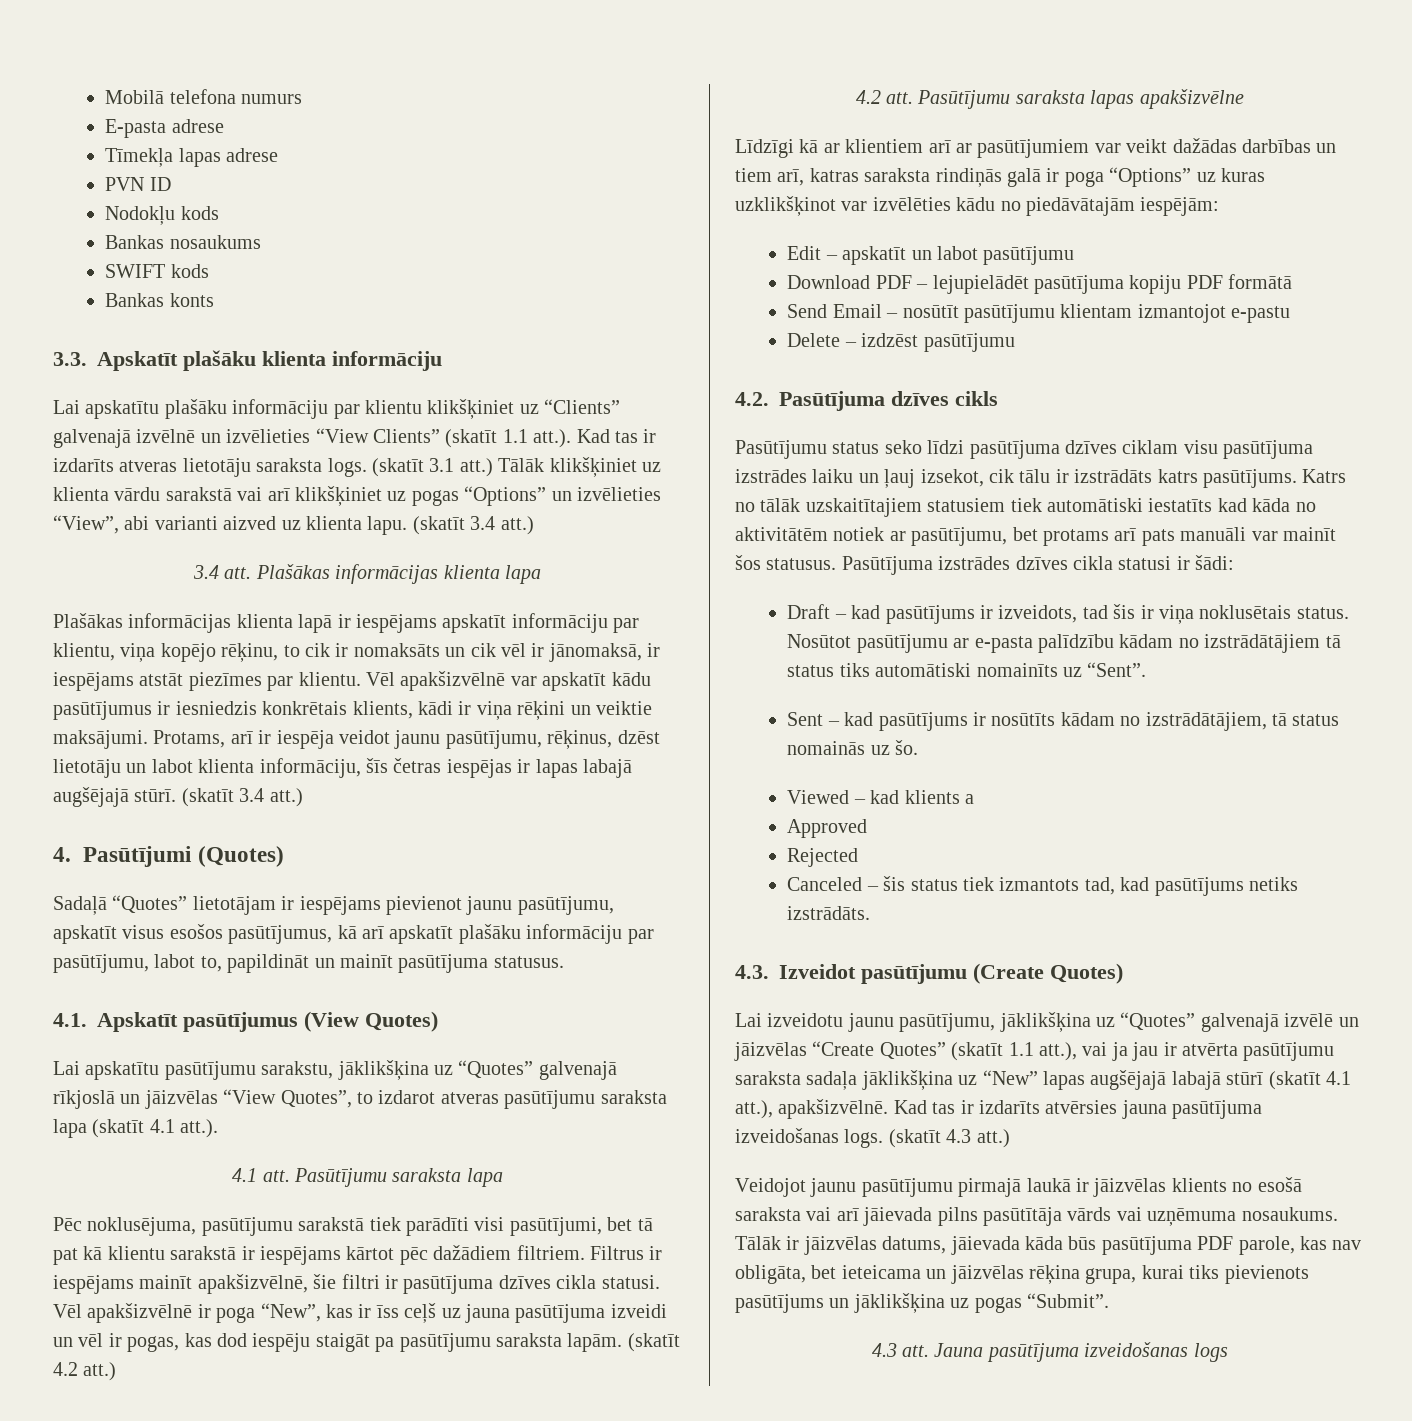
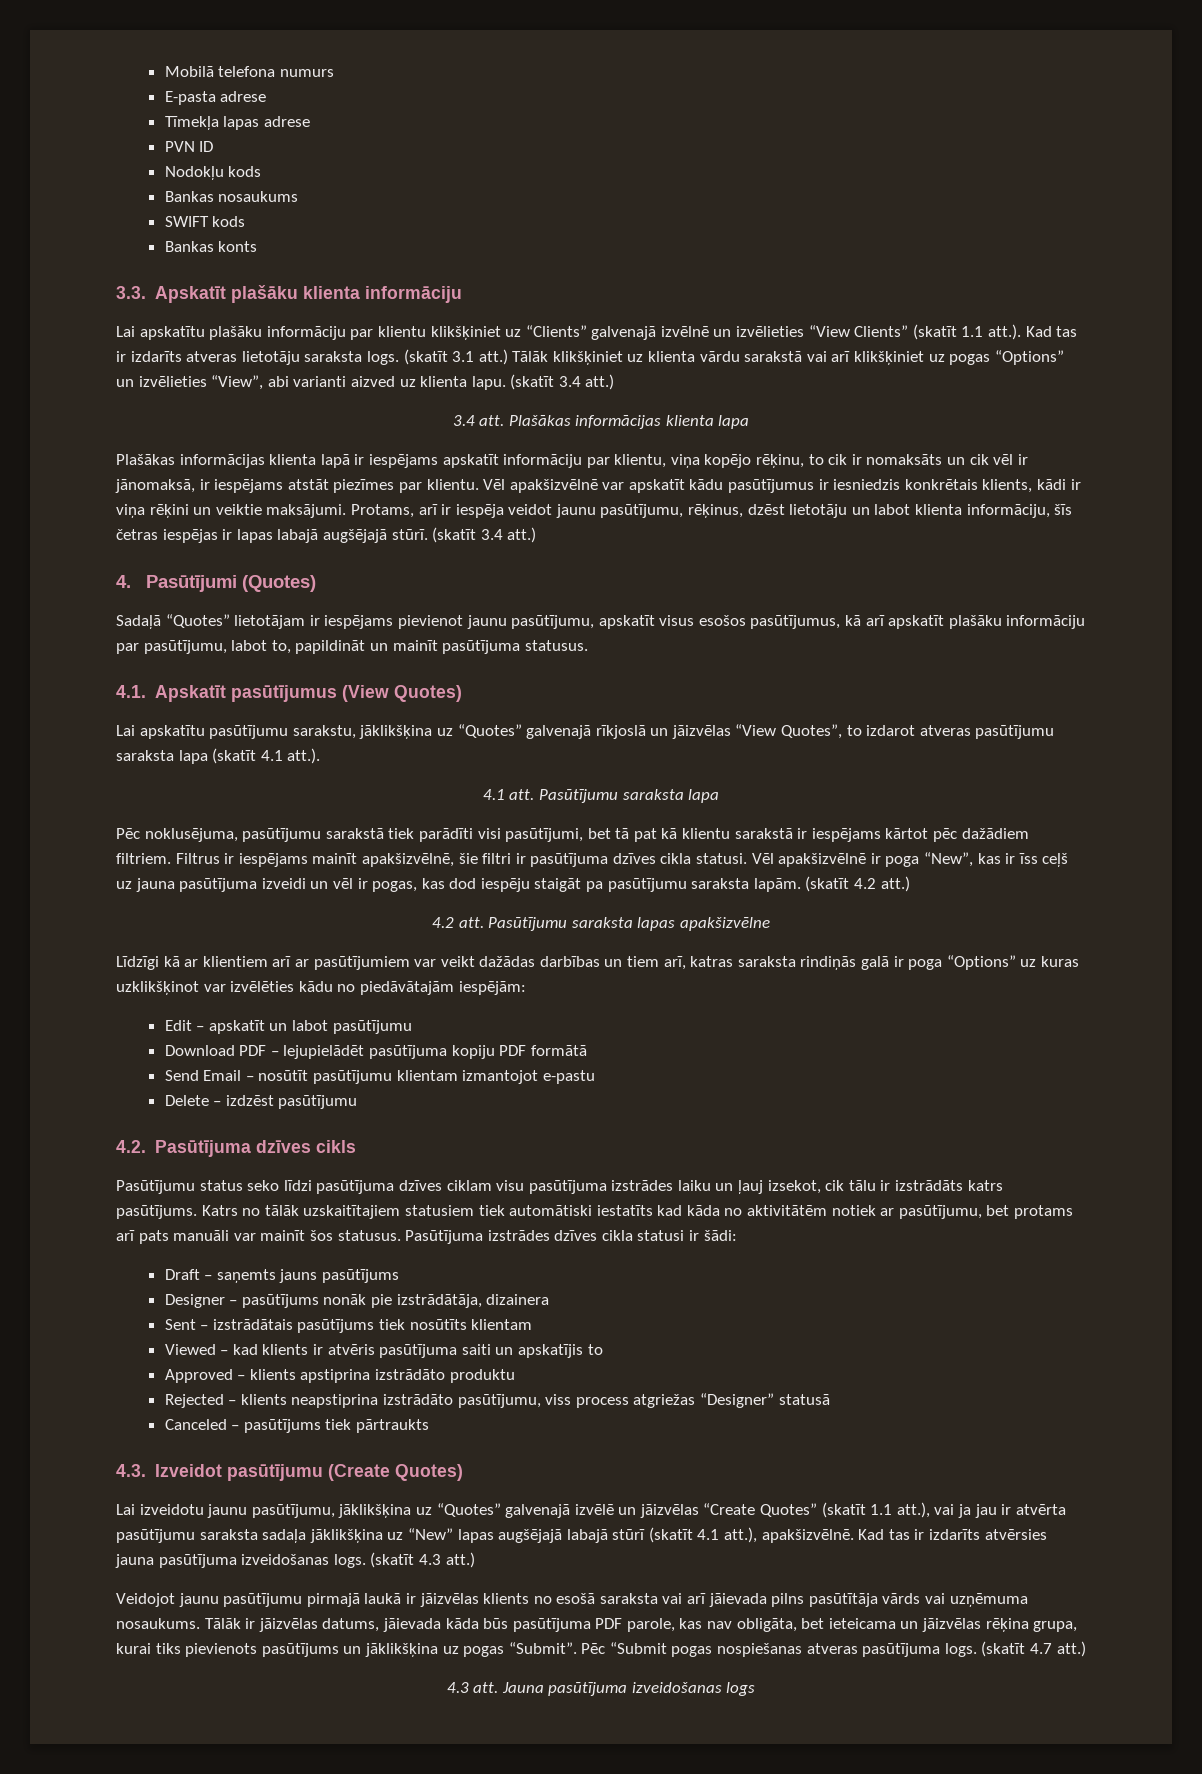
[851,604,1349,624] [787,634,1341,653] [787,662,1147,677] [787,712,1340,731] [787,740,919,755] [787,790,975,804] [787,819,868,838] [787,848,859,867] [787,876,1299,896] [787,906,871,920] kad pasūtījums ir izveidots, tad šis ir viņa noklusētais status. Nosūtot pasūtījumu ar e-pasta palīdzību kādam no izstrādātājiem tā status tiks automātiski nomainīts uz “Sent”. // Sent – kad pasūtījums ir nosūtīts kādam no izstrādātājiem, tā status nomainās uz šo. // Viewed – kad klients a // Approved // Rejected // Canceled – šis status tiek izmantots tad, kad pasūtījums netiks izstrādāts. -> [216,1269,399,1283] [164,1294,550,1308] [164,1319,533,1333] [164,1344,603,1358] [164,1369,515,1383] [164,1393,830,1408] [164,1419,429,1433] saņemts jauns pasūtījums // Designer – pasūtījums nonāk pie izstrādātāja, dizainera // Sent – izstrādātais pasūtījums tiek nosūtīts klientam // Viewed – kad klients ir atvēris pasūtījuma saiti un apskatījis to // Approved – klients apstiprina izstrādāto produktu // Rejected – klients neapstiprina izstrādāto pasūtījumu, viss process atgriežas “Designer” statusā // Canceled – pasūtījums tiek pārtraukts
(1109, 1300) none -> [581,1641,1086,1657] Pēc “Submit pogas nospiešanas atveras pasūtījuma logs. (skatīt 4.7 att.)

